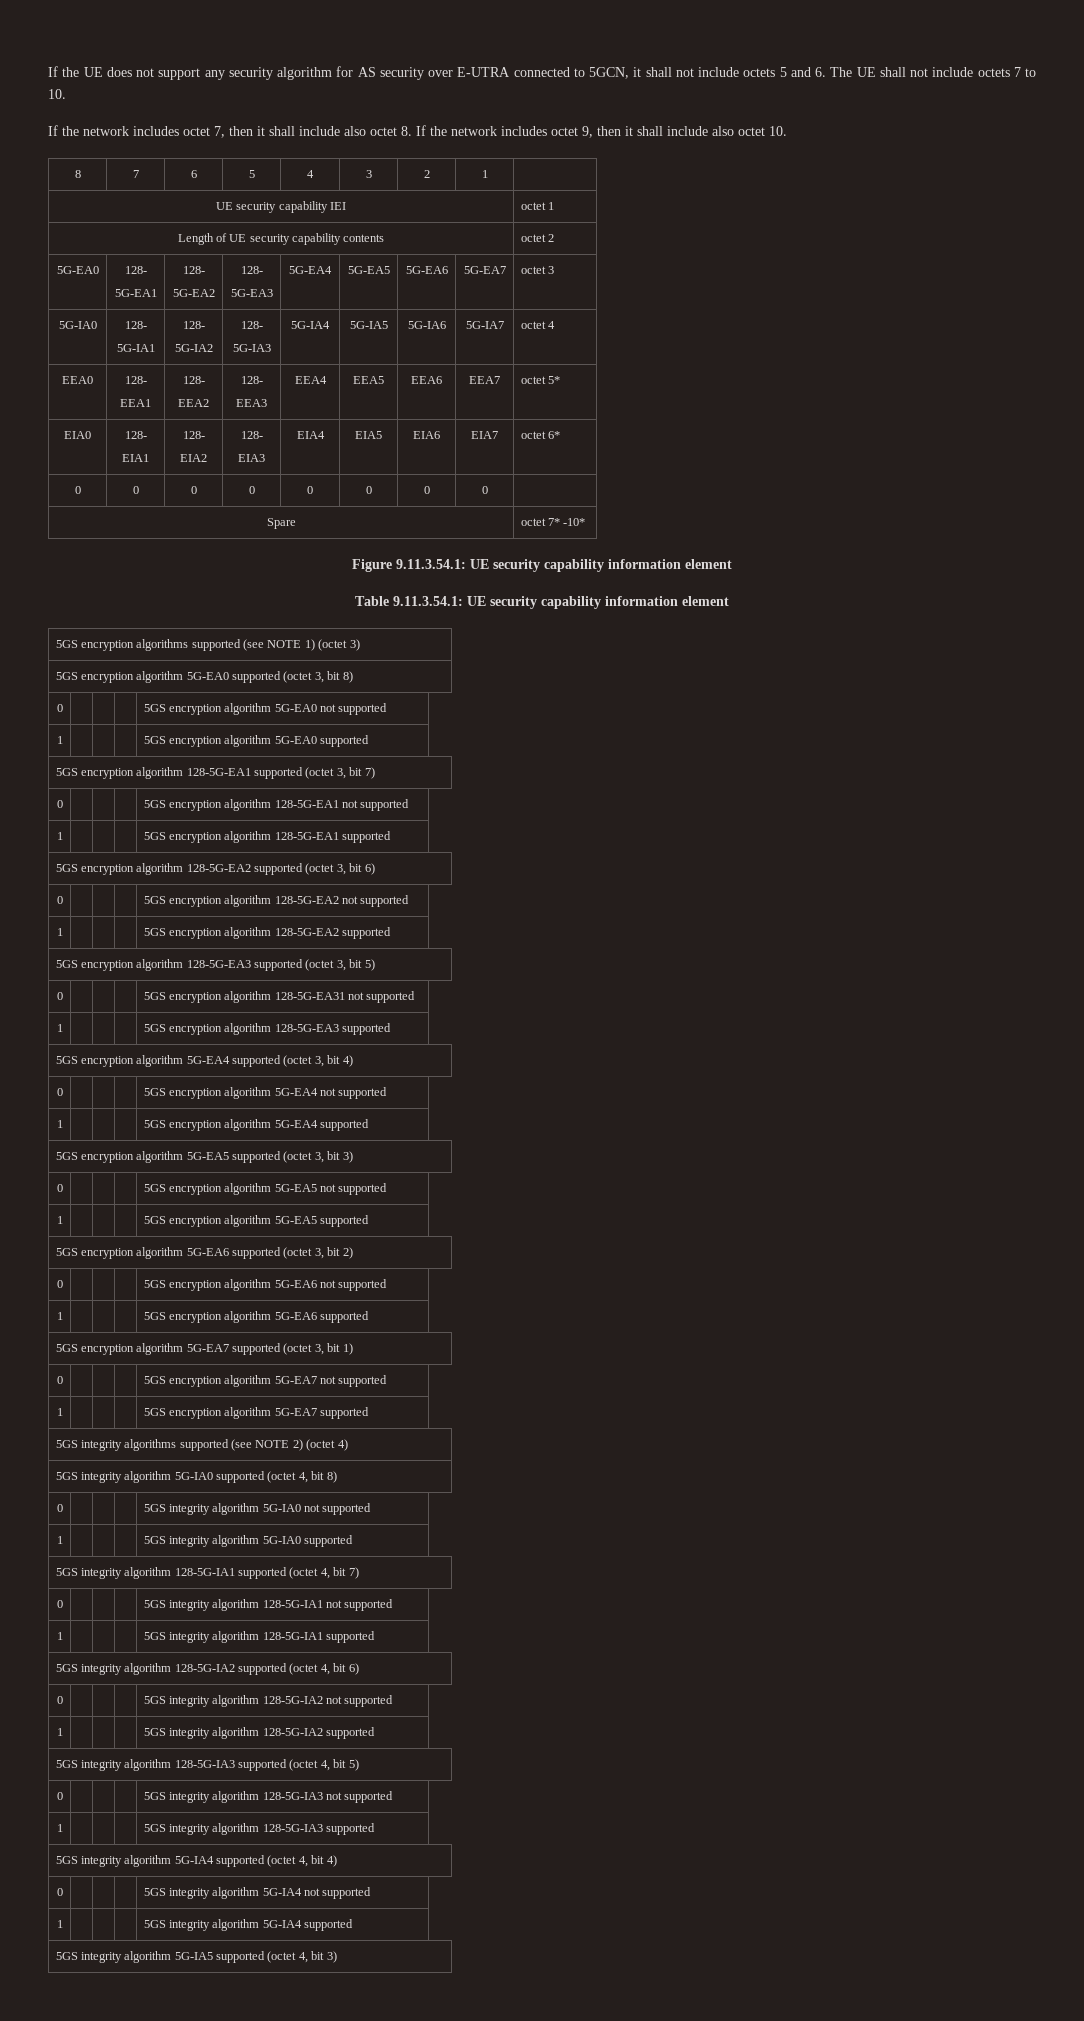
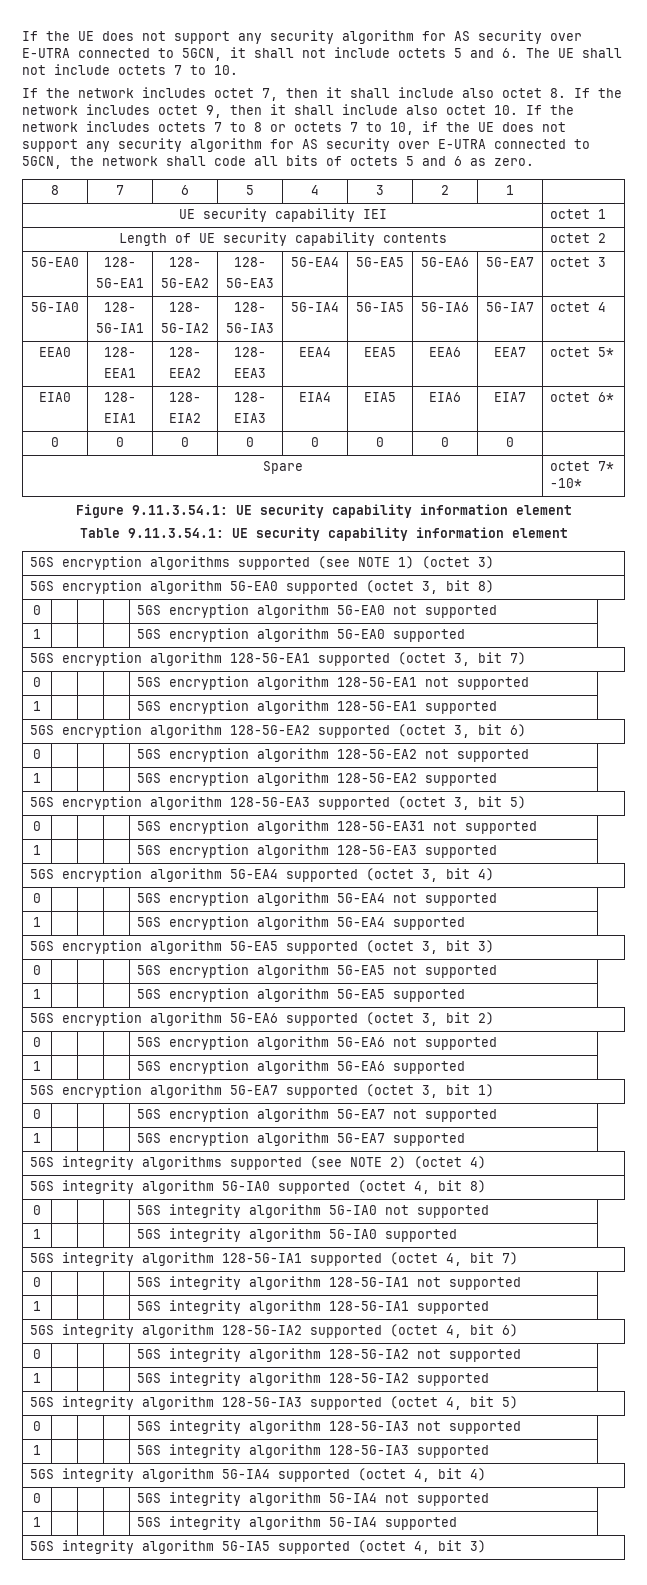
(787, 131) none -> [526,105,574,115] [22,121,566,135] [22,138,590,152] [22,155,534,169] If the network includes octets 7 to 8 or octets 7 to 10, if the UE does not support any security algorithm for AS security over E-UTRA connected to 5GCN, the network shall code all bits of octets 5 and 6 as zero.

